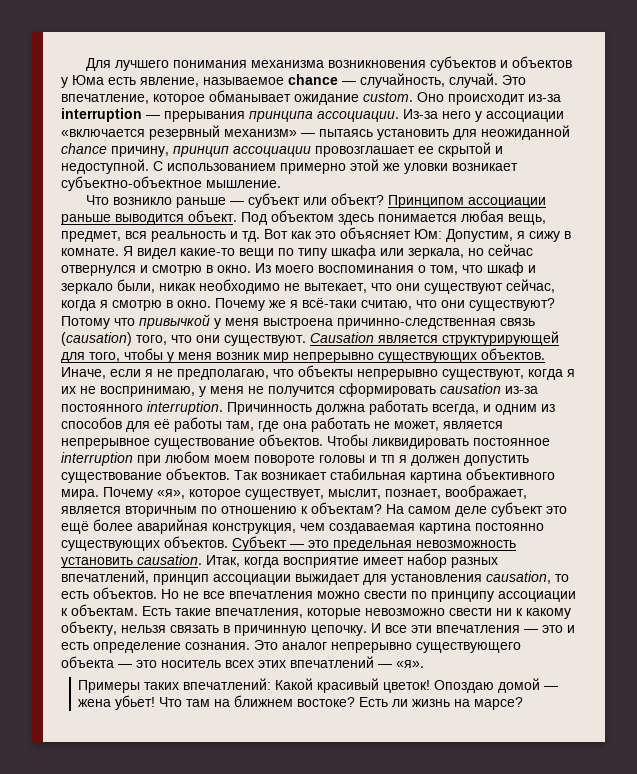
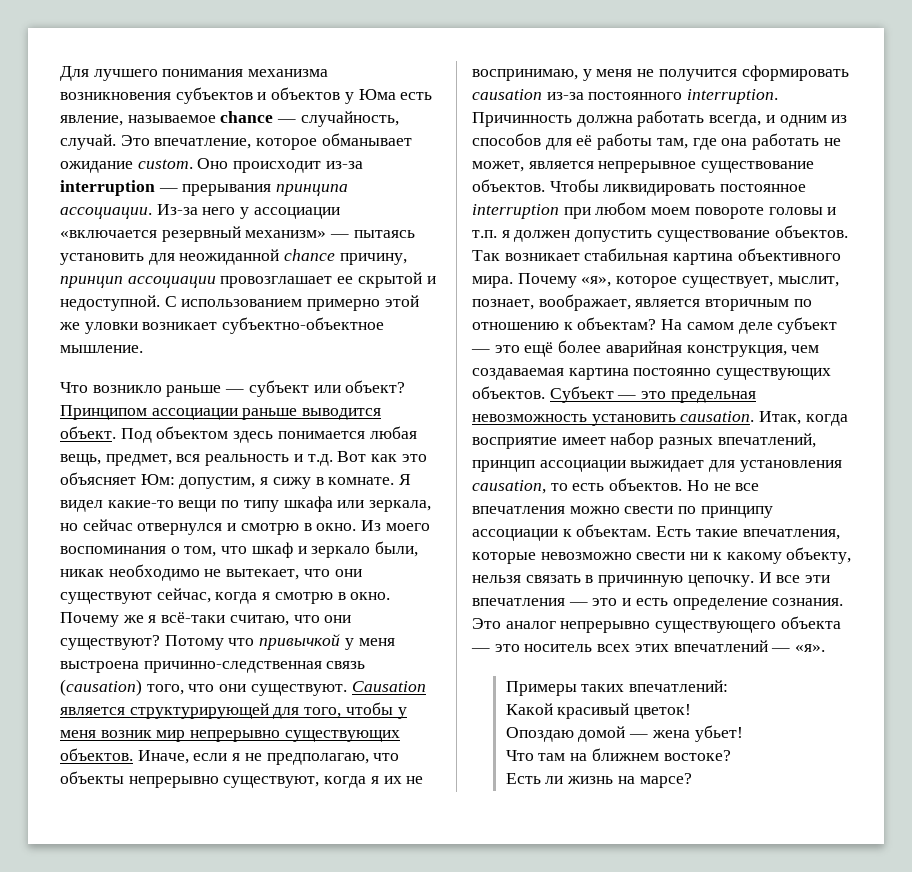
[242,231,260,242] тд. -> [307,454,333,466] т.д.
[446,229,513,242] Допустим, -> [179,477,256,489] допустим,
[381,455,395,463] тп -> [472,230,497,238] т.п.
(543, 509) none -> [471,349,490,353] —
(272, 684) none -> (729, 686) //
(431, 686) none -> (692, 711) //
(156, 702) none -> (743, 733) //
(356, 702) none -> (731, 755) //

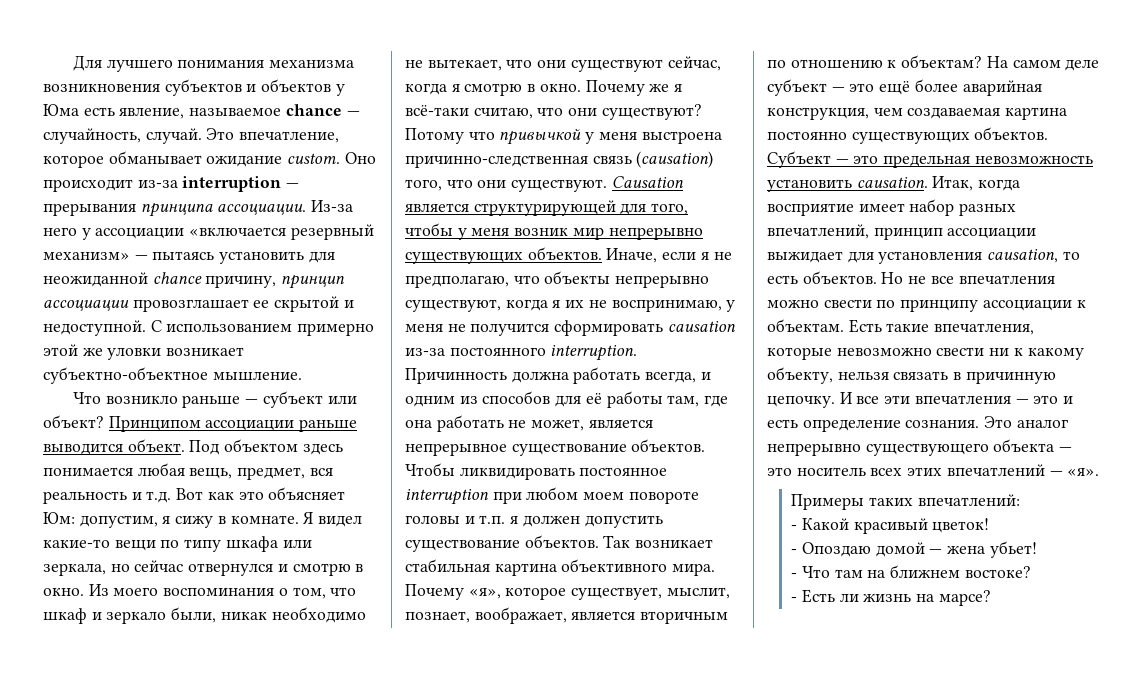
(729, 686) none -> [791,525,798,530] -
(692, 711) none -> [791,549,798,554] -
(743, 733) none -> [791,573,798,578] -
(731, 755) none -> [791,597,798,602] -

